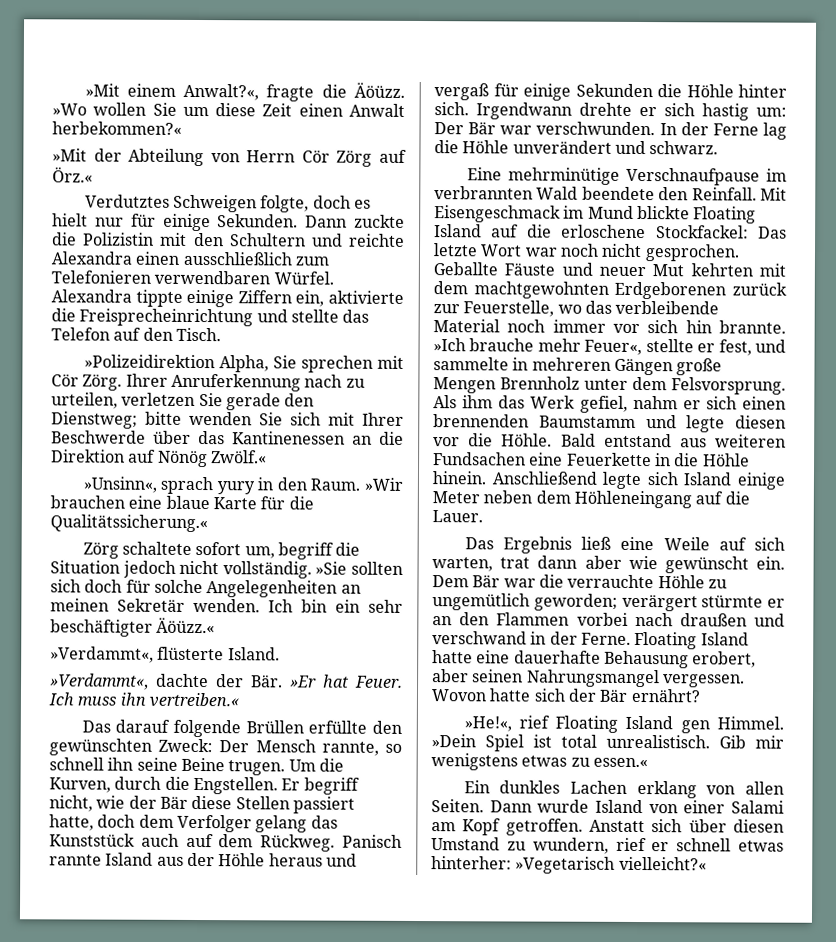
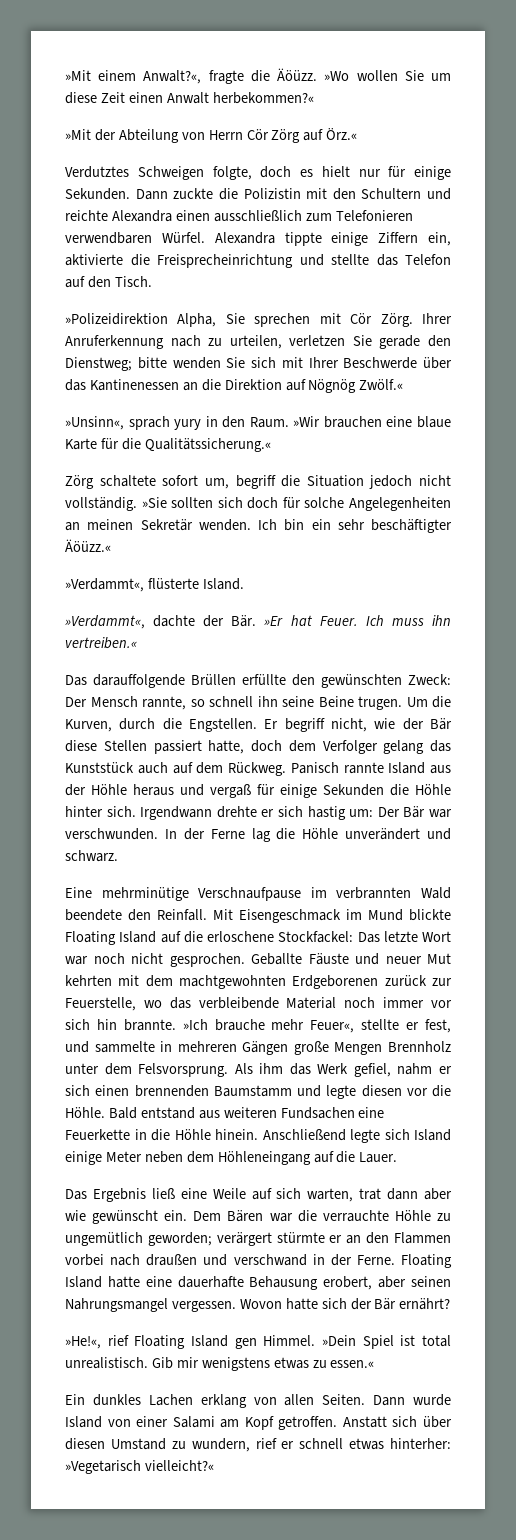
[157,450,208,468] Nönög -> [308,379,357,393] Nögnög
[115,719,242,738] darauf folgende -> [93,674,185,688] darauffolgende
[472,575,501,588] Bär -> [227,1210,264,1222] Bären

